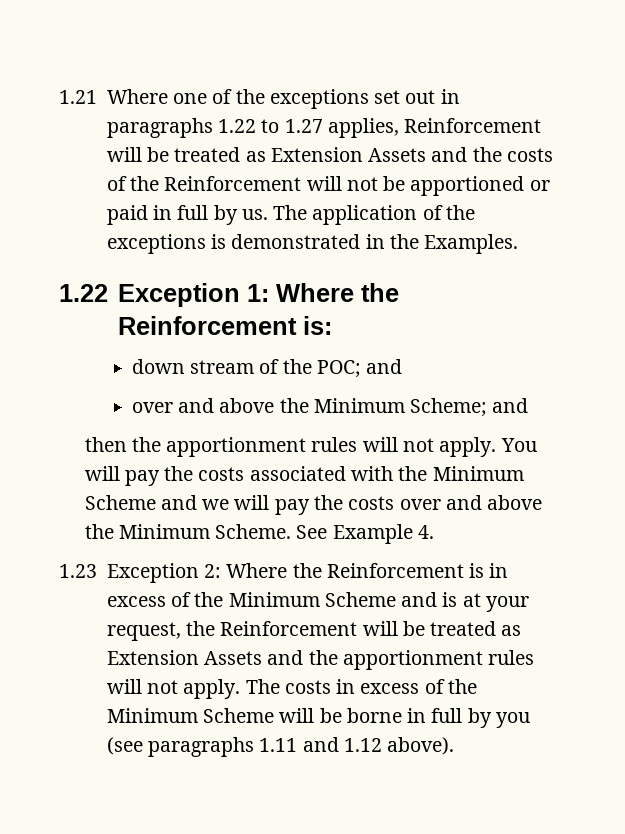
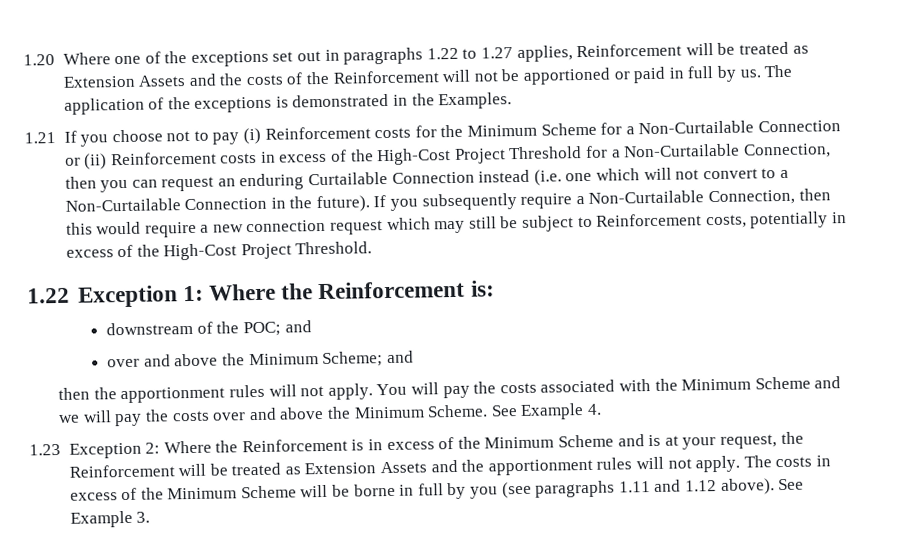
[59,90,97,104] 1.21 -> [23,54,55,66] 1.20
(519, 244) none -> [24,120,841,147] [64,143,831,170] [64,167,789,193] [64,188,831,213] [65,211,847,238] [65,241,373,261] // 1.21 If you choose not to pay (i) Reinforcement costs for the Minimum Scheme for a Non-Curtailable Connection or (ii) Reinforcement costs in excess of the High-Cost Project Threshold for a Non-Curtailable Connection, then you can request an enduring Curtailable Connection instead (i.e. one which will not convert to a Non-Curtailable Connection in the future). If you subsequently require a Non-Curtailable Connection, then this would require a new connection request which may still be subject to Reinforcement costs, potentially in excess of the High-Cost Project Threshold.
[131,359,255,374] down stream -> [106,321,194,336] downstream
(455, 746) none -> [778,478,805,491] [69,510,151,528] See Example 3.

